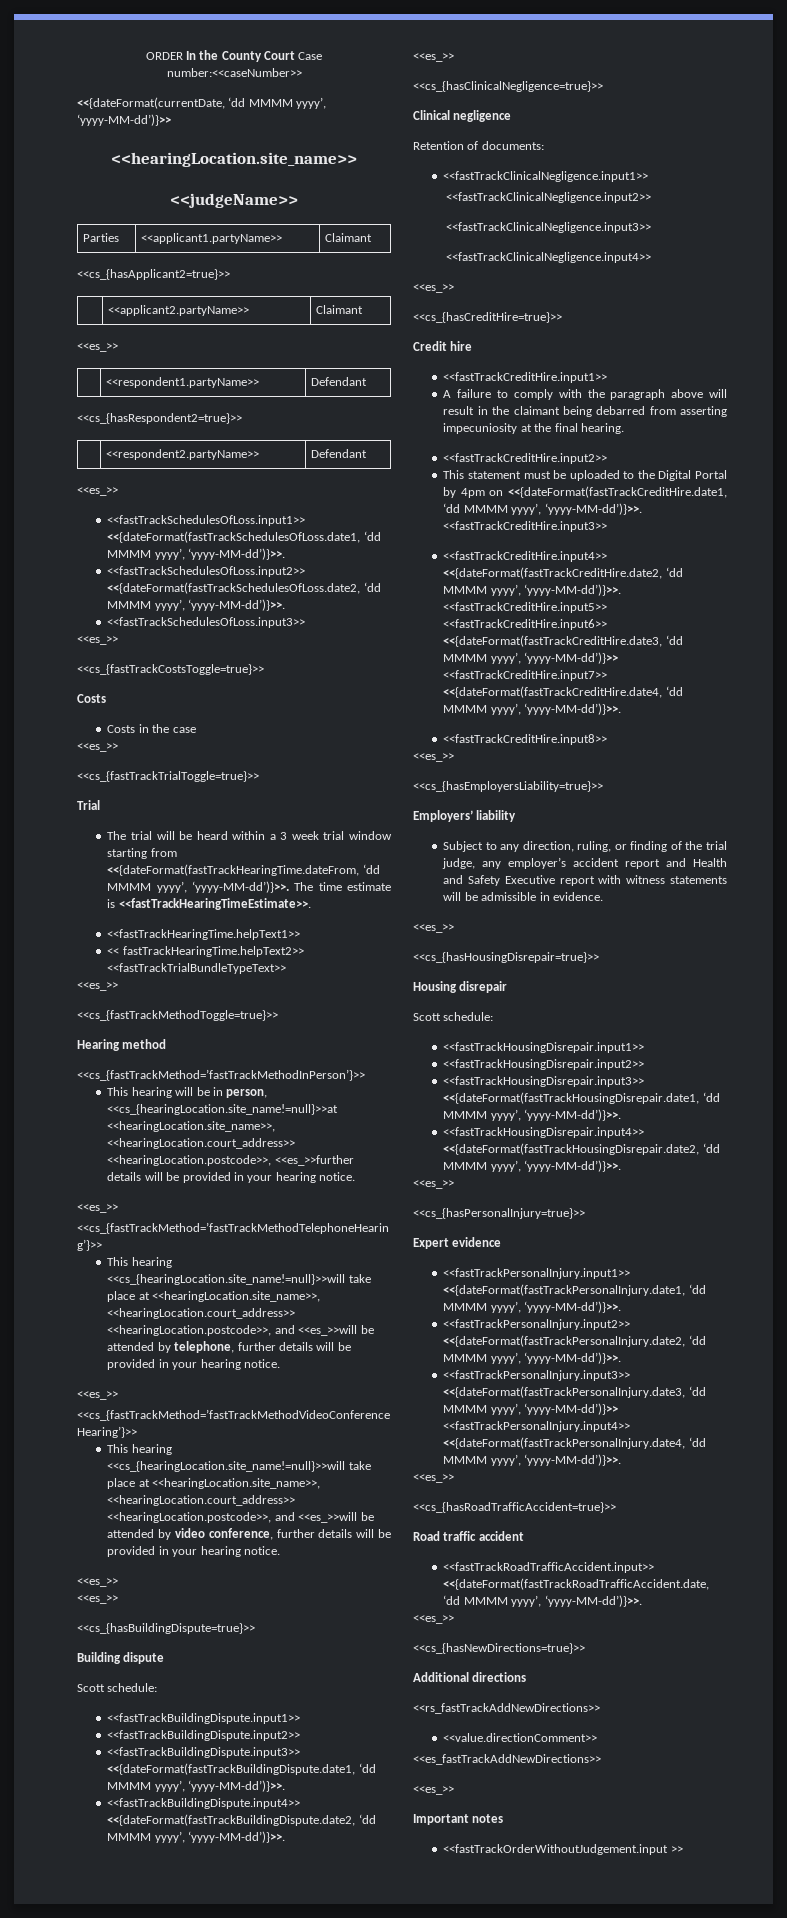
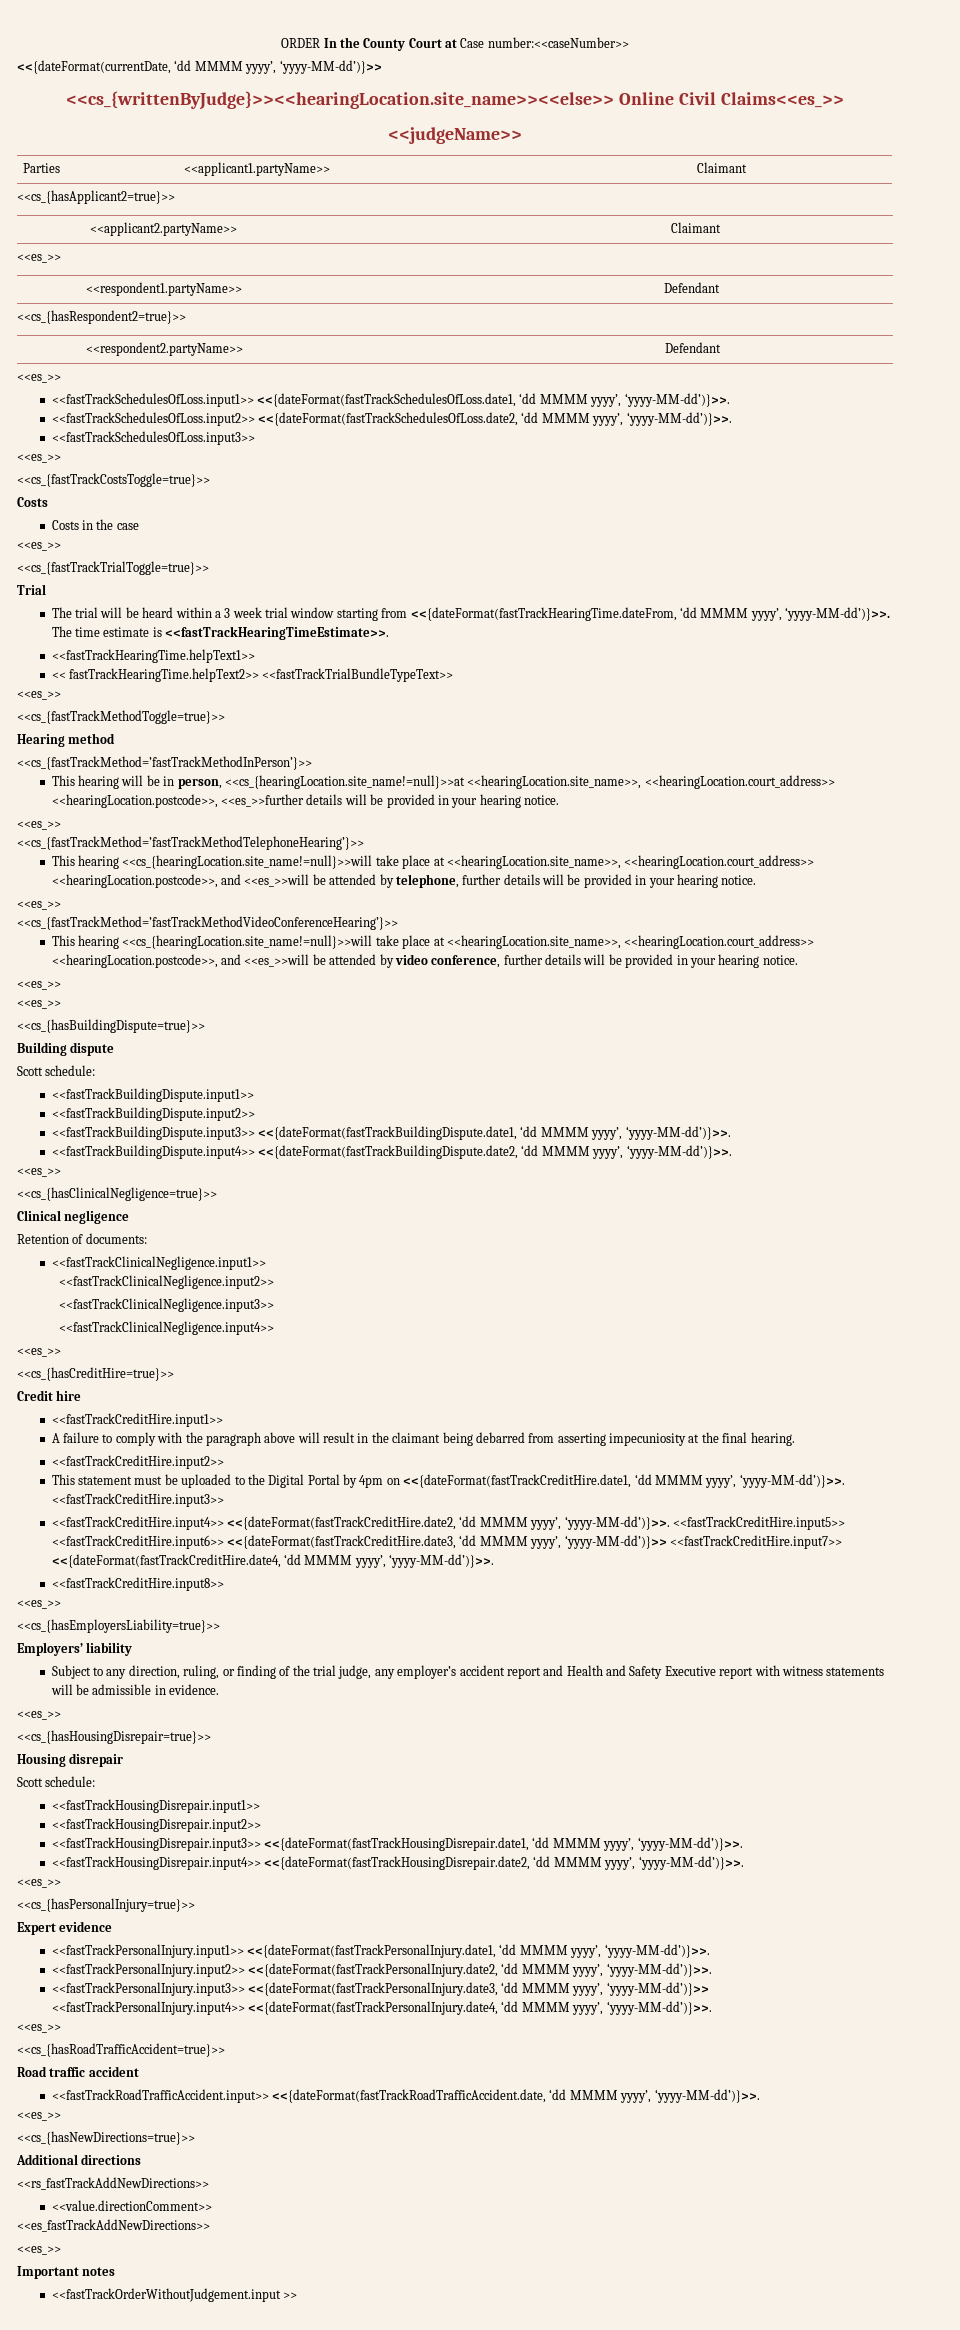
(296, 55) none -> [445,39,458,48] at
[111,152,357,167] <<hearingLocation.site_name>> -> [66,91,844,110] <<cs_{writtenByJudge}>><<hearingLocation.site_name>><<else>> Online Civil Claims<<es_>>

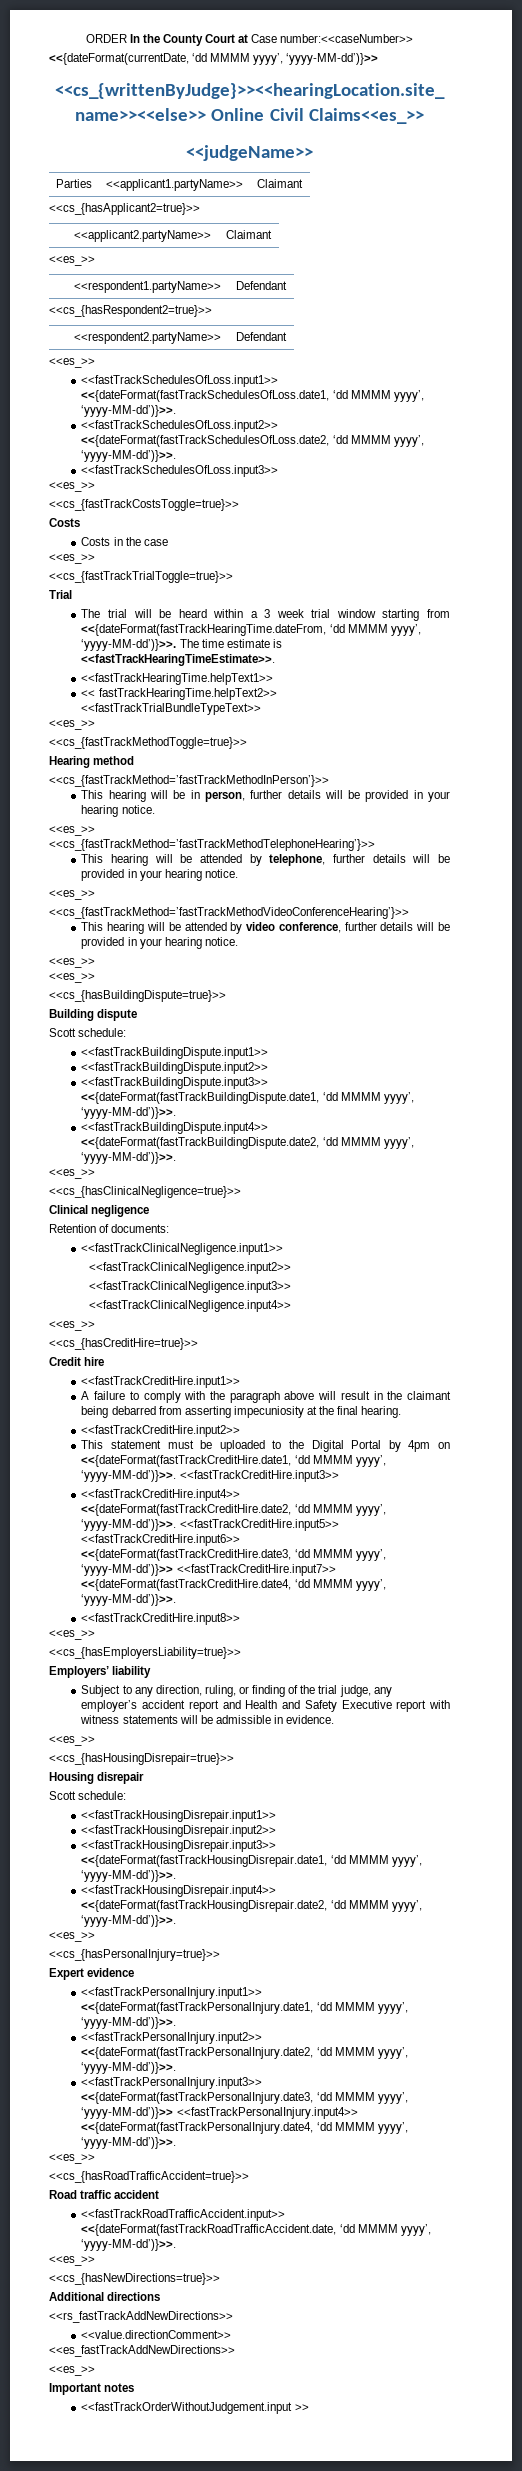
[224,775,835,789] [51,794,305,808] <<cs_{hearingLocation.site_name!=null}>>at <<hearingLocation.site_name>>, <<hearingLocation.court_address>> <<hearingLocation.postcode>>, <<es_>>further -> [250,790,283,799] further
[122,855,815,869] [51,874,310,888] <<cs_{hearingLocation.site_name!=null}>>will take place at <<hearingLocation.site_name>>, <<hearingLocation.court_address>> <<hearingLocation.postcode>>, and <<es_>>will -> [154,854,173,863] will
[122,935,815,949] [51,954,310,968] <<cs_{hearingLocation.site_name!=null}>>will take place at <<hearingLocation.site_name>>, <<hearingLocation.court_address>> <<hearingLocation.postcode>>, and <<es_>>will -> [147,922,166,931] will

